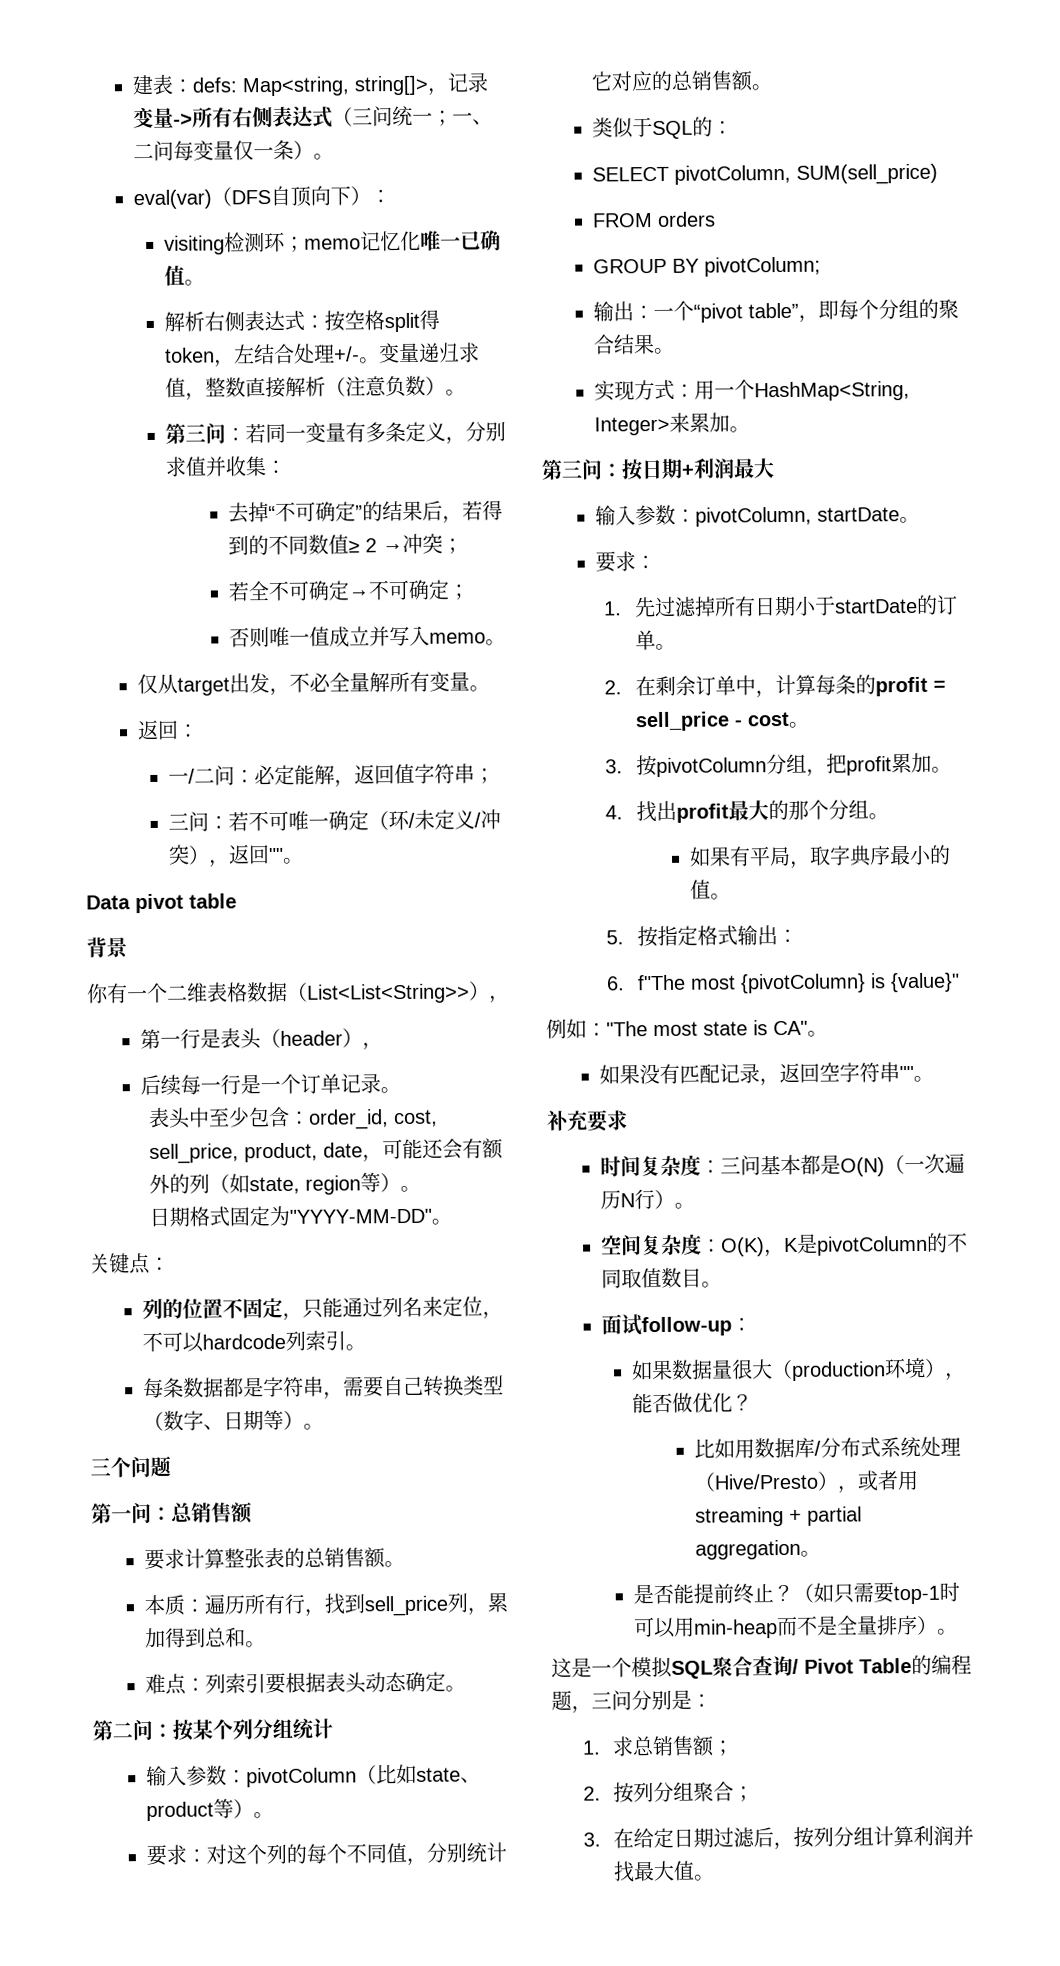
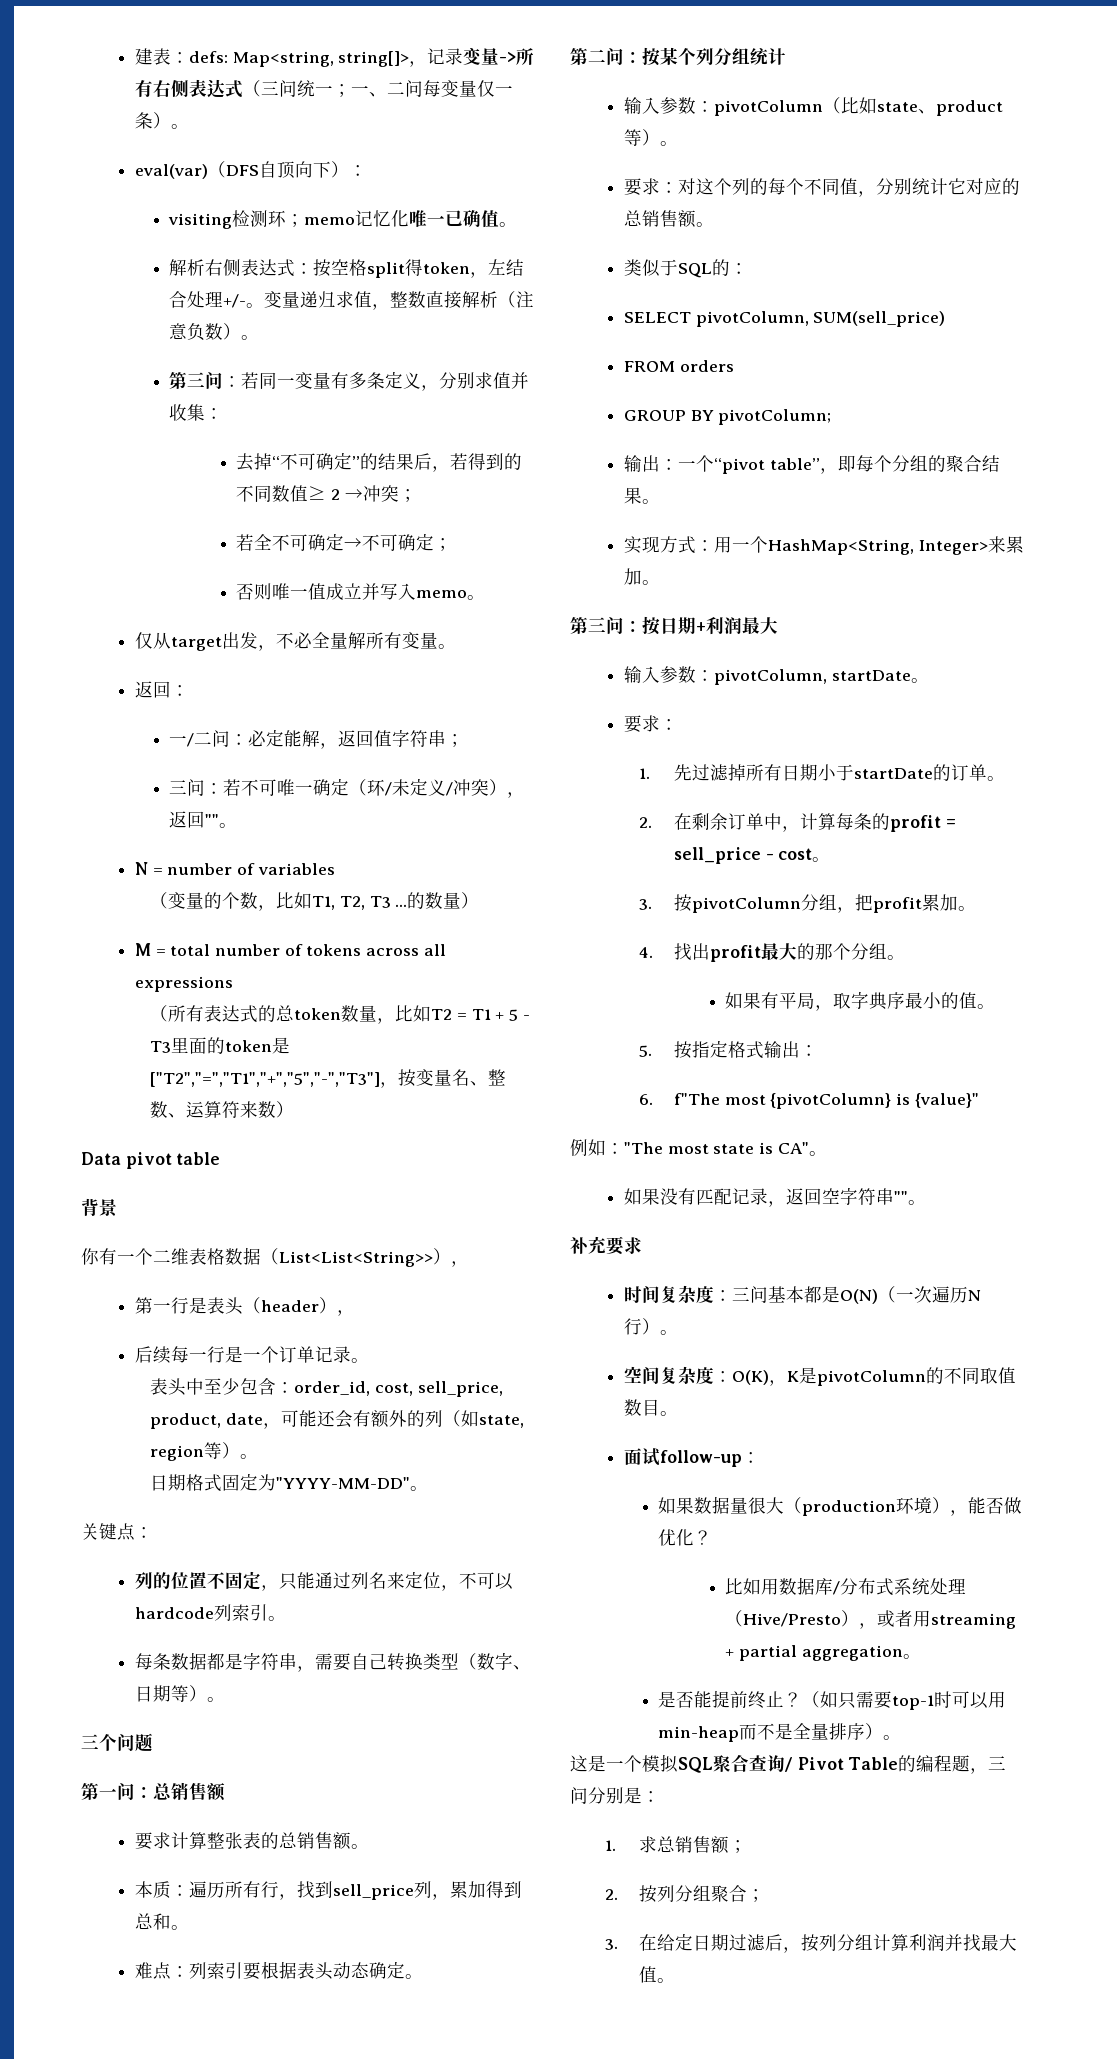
(305, 860) none -> [134,862,335,875] [150,892,480,911] [134,943,446,956] [134,976,233,992] [150,1005,530,1024] [150,1037,291,1054] [150,1069,507,1088] [150,1101,295,1118] // N = number of variables // （变量的个数，比如T1, T2, T3 ...的数量） // M = total number of tokens across all expressions // （所有表达式的总token数量，比如T2 = T1 + 5 - T3里面的token是["T2","=","T1","+","5","-","T3"]，按变量名、整数、运算符来数）

